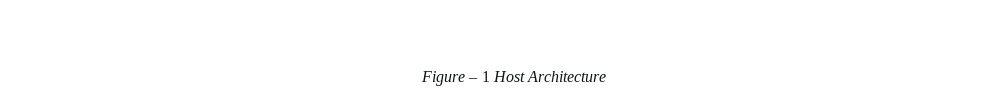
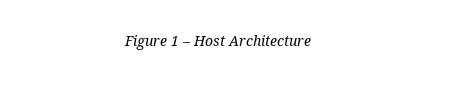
[468,71,490,82] – 1 -> [171,36,191,46] 1 –

